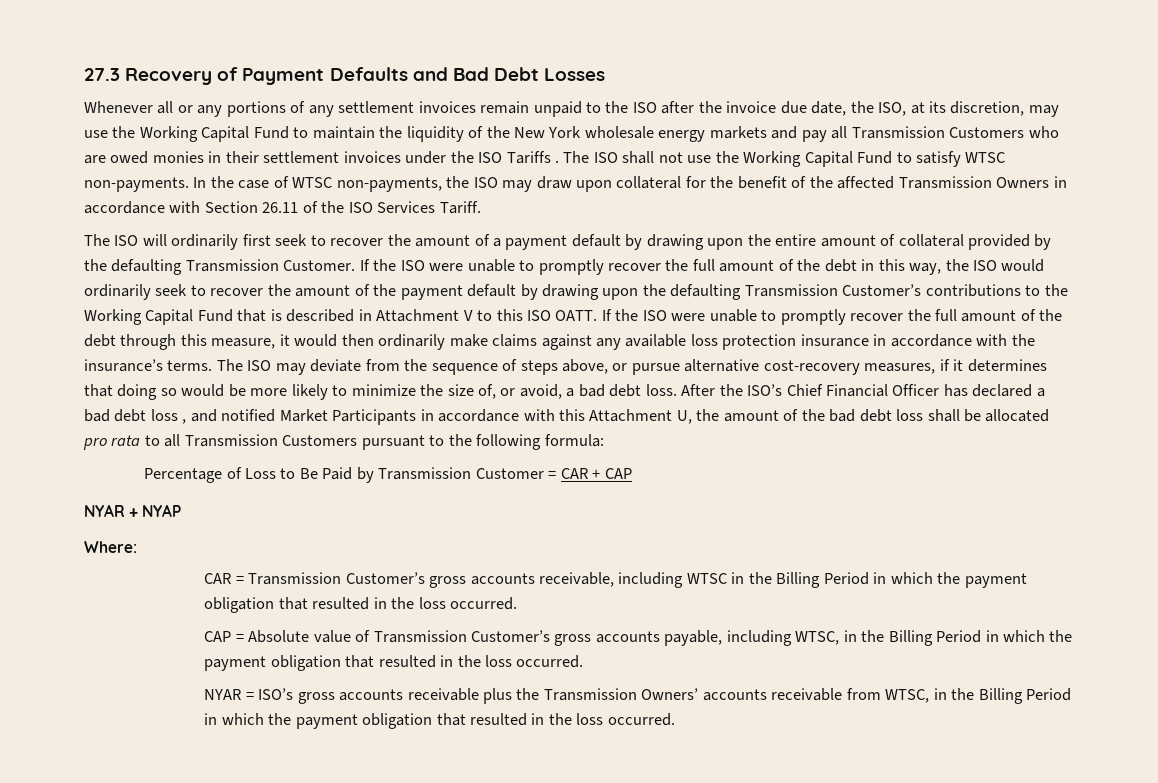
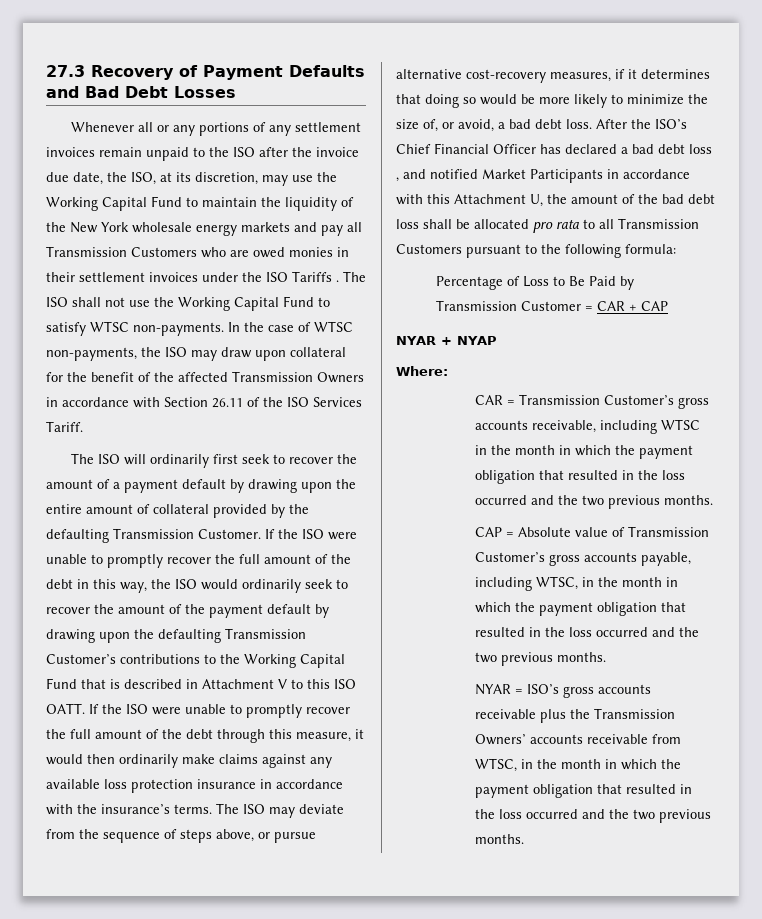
[776,572,869,588] Billing Period -> [515,445,556,455] month
[449,597,517,610] occurred. -> [475,495,714,509] occurred and the two previous months.
[888,630,982,646] Billing Period -> [622,577,663,587] month
[516,655,584,668] occurred. -> [596,627,700,637] [475,652,607,666] occurred and the two previous months.
[978,688,1071,704] Billing Period -> [561,759,602,769] month
[607,713,675,726] occurred. -> [526,809,712,823] [475,834,525,844] occurred and the two previous months.

